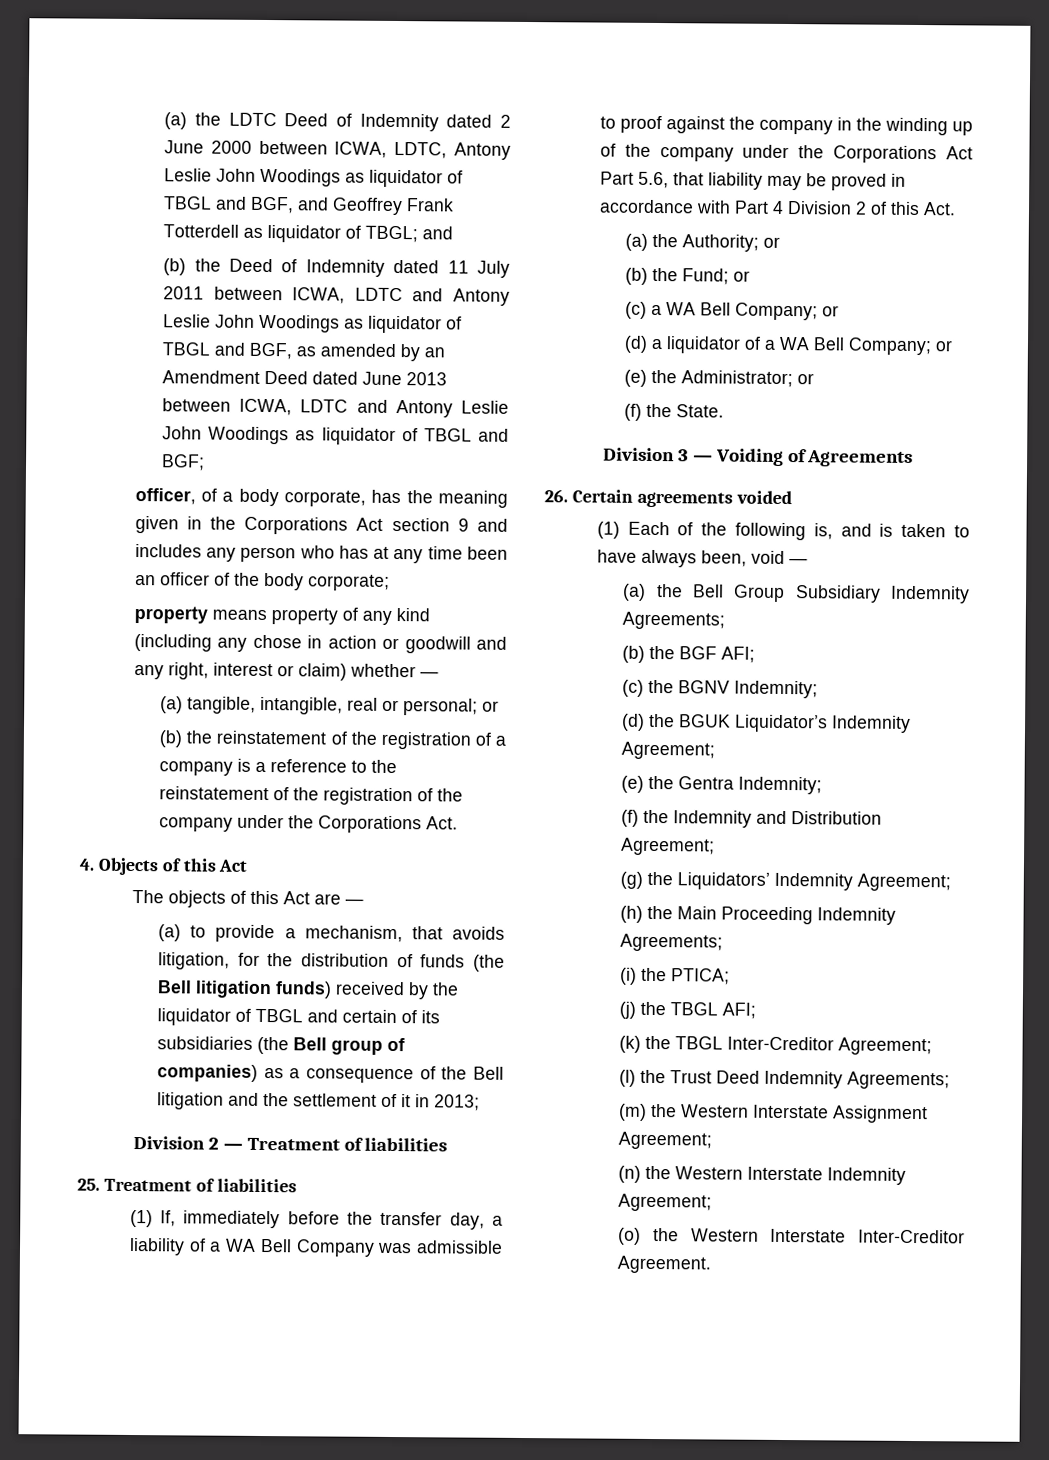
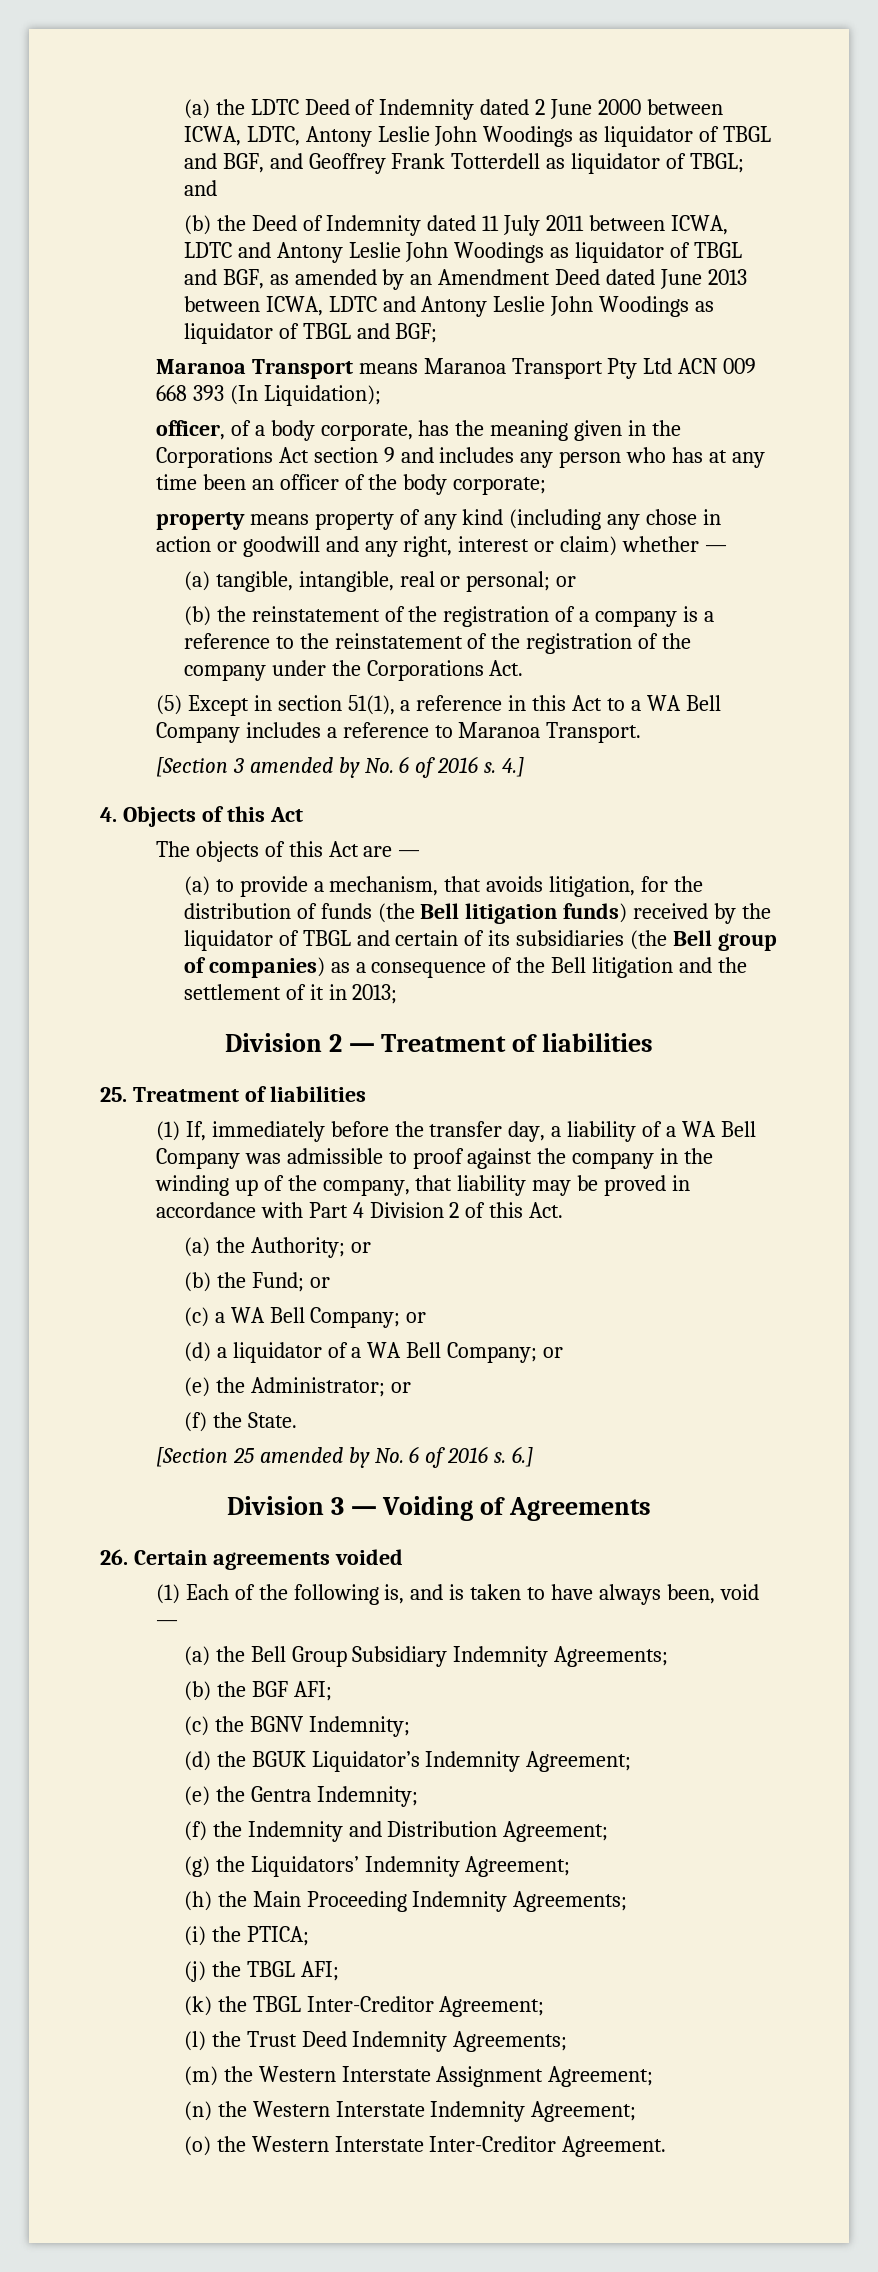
(206, 462) none -> [155,358,757,379] [155,385,381,406] // Maranoa Transport means Maranoa Transport Pty Ltd ACN 009 668 393 (In Liquidation);
(459, 823) none -> [155,695,722,716] [155,722,642,743] [155,756,525,778] // (5) Except in section 51(1), a reference in this Act to a WA Bell Company includes a reference to Maranoa Transport. // [Section 3 amended by No. 6 of 2016 s. 4.]
[659,144,973,164] [599,171,669,189] company under the Corporations Act Part 5.6, -> [322,1179,410,1196] company,
(725, 411) none -> [155,1446,534,1468] // [Section 25 amended by No. 6 of 2016 s. 6.]

